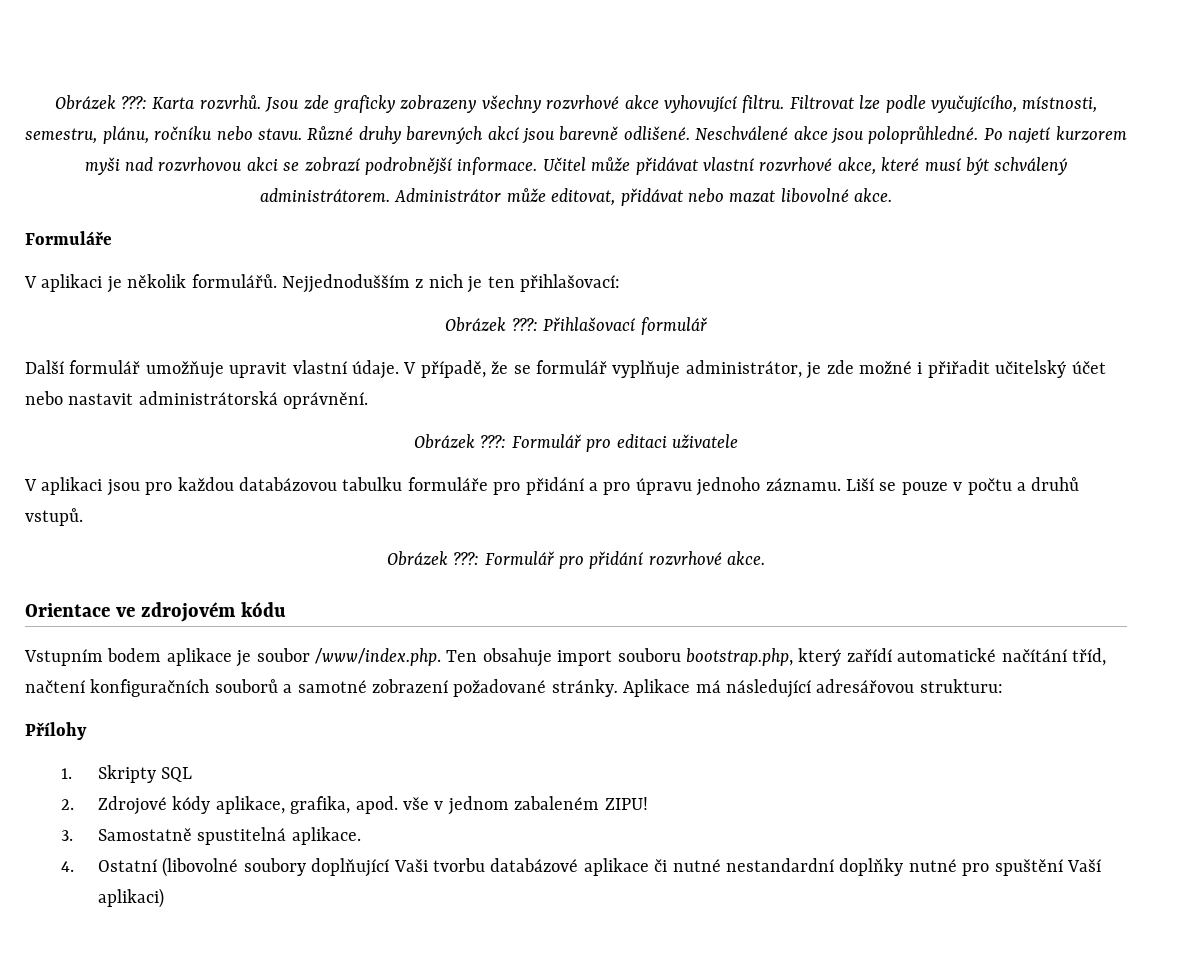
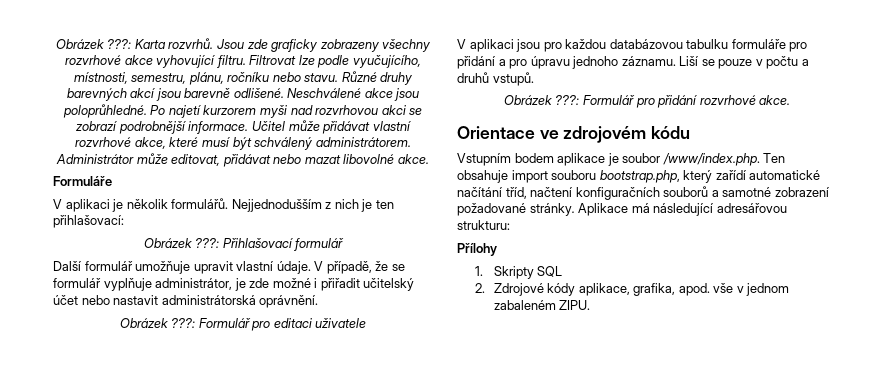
[604,797,648,810] [61,827,361,845] [61,857,1101,877] [97,888,164,908] ZIPU! // 3. Samostatně spustitelná aplikace. // 4. Ostatní (libovolné soubory doplňující Vaši tvorbu databázové aplikace či nutné nestandardní doplňky nutné pro spuštění Vaší aplikaci) -> [559,300,591,310] ZIPU.

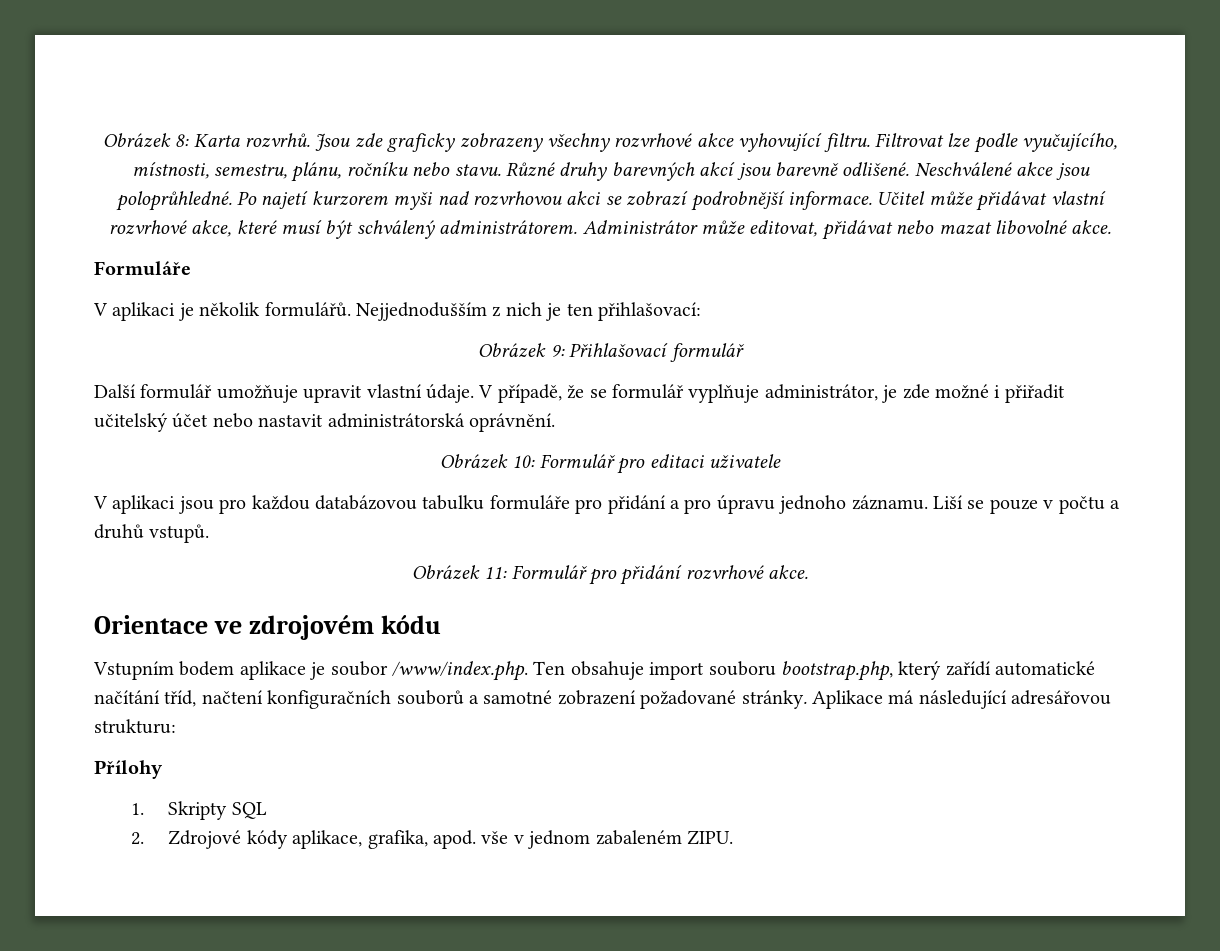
[55,39,132,49] Obrázek ???: -> [102,133,190,148] Obrázek 8:
[195,238,220,248] ???: -> [550,345,565,357] 9:
[171,318,196,328] ???: -> [512,455,536,468] 10:
[555,95,580,105] ???: -> [484,566,508,579] 11:

